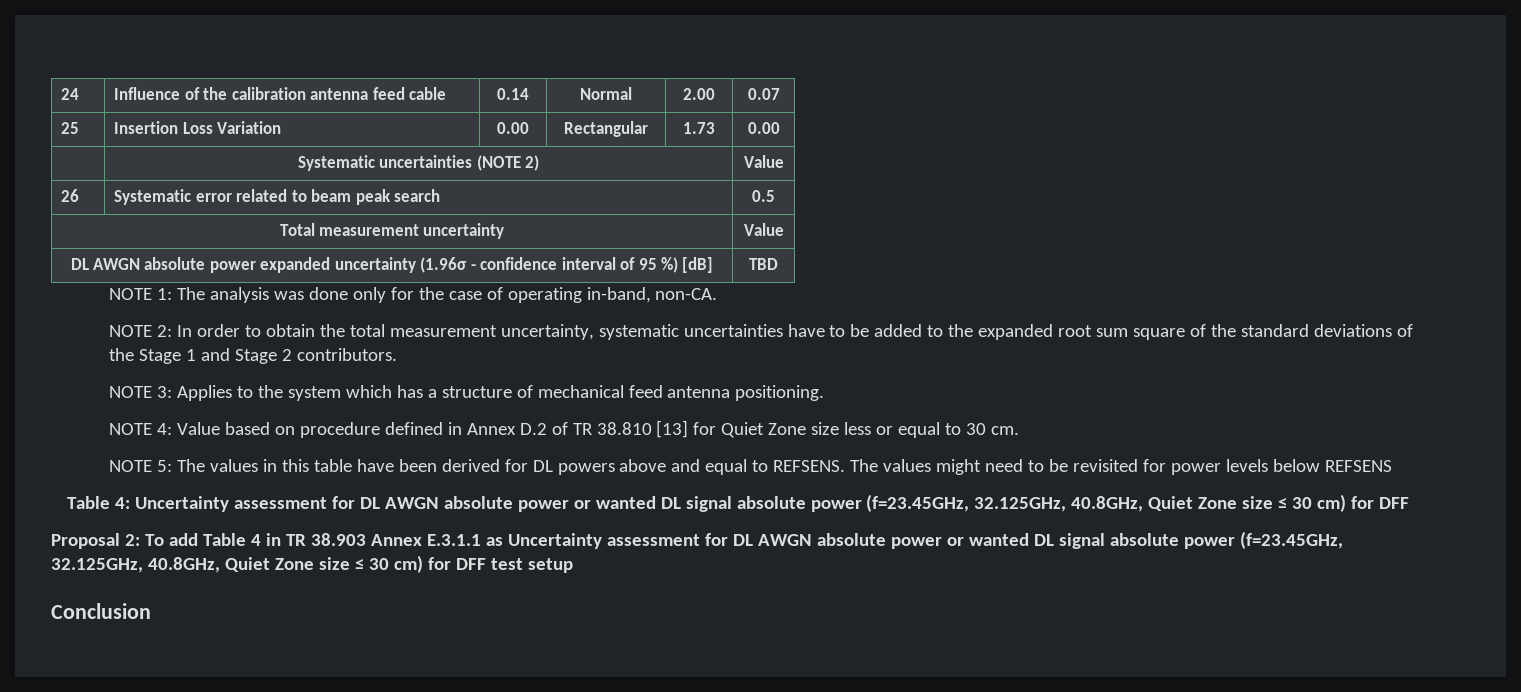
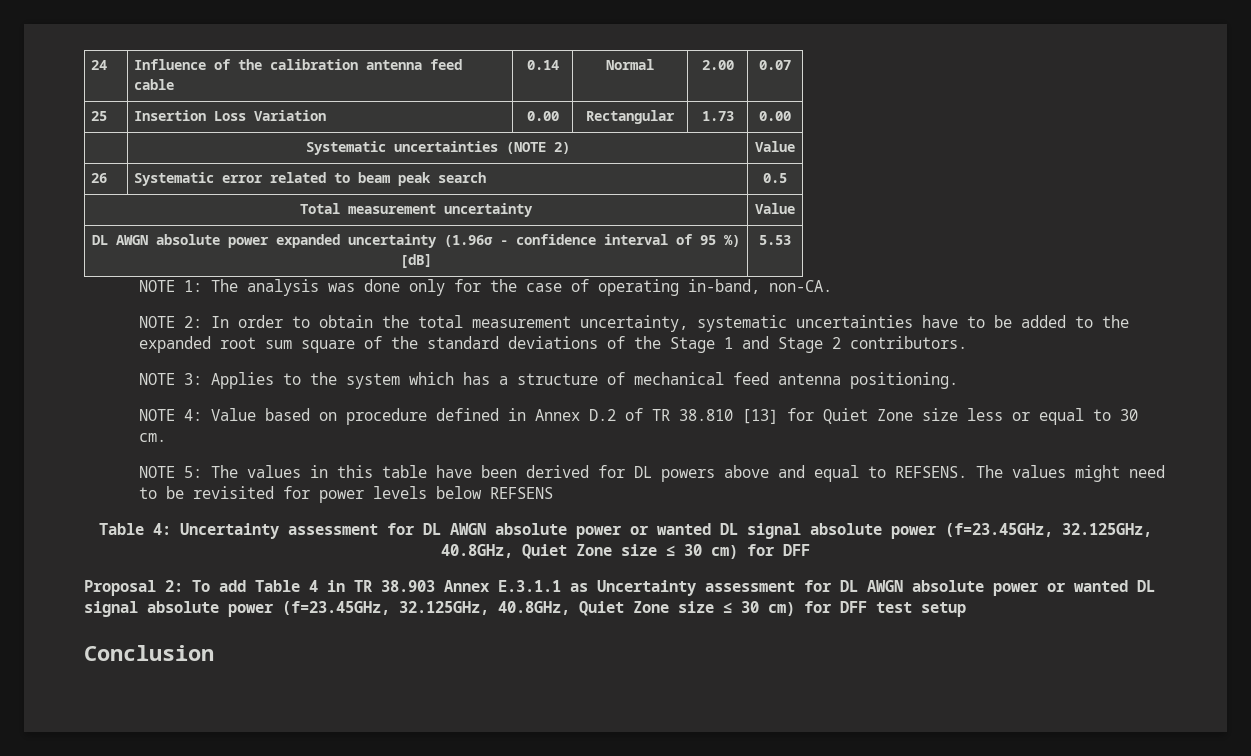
[749,258,778,270] TBD -> [759,235,791,245] 5.53

